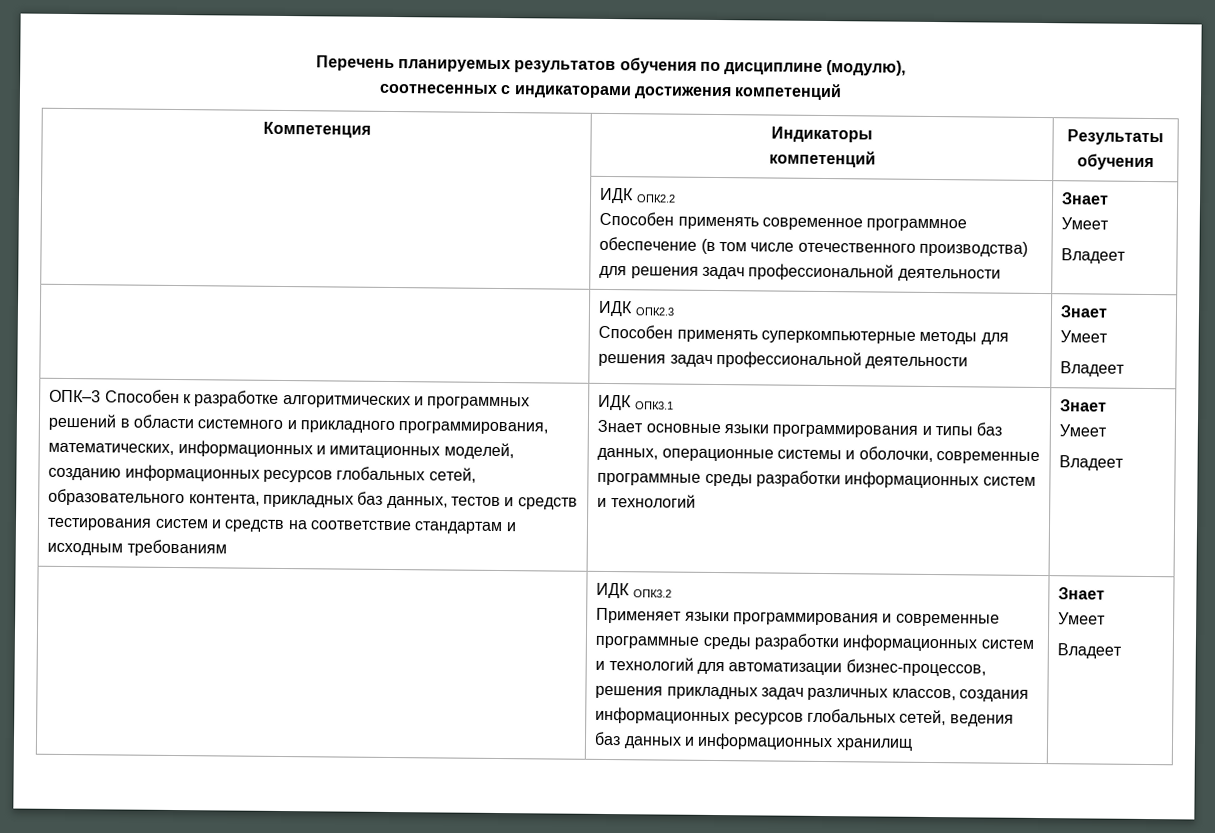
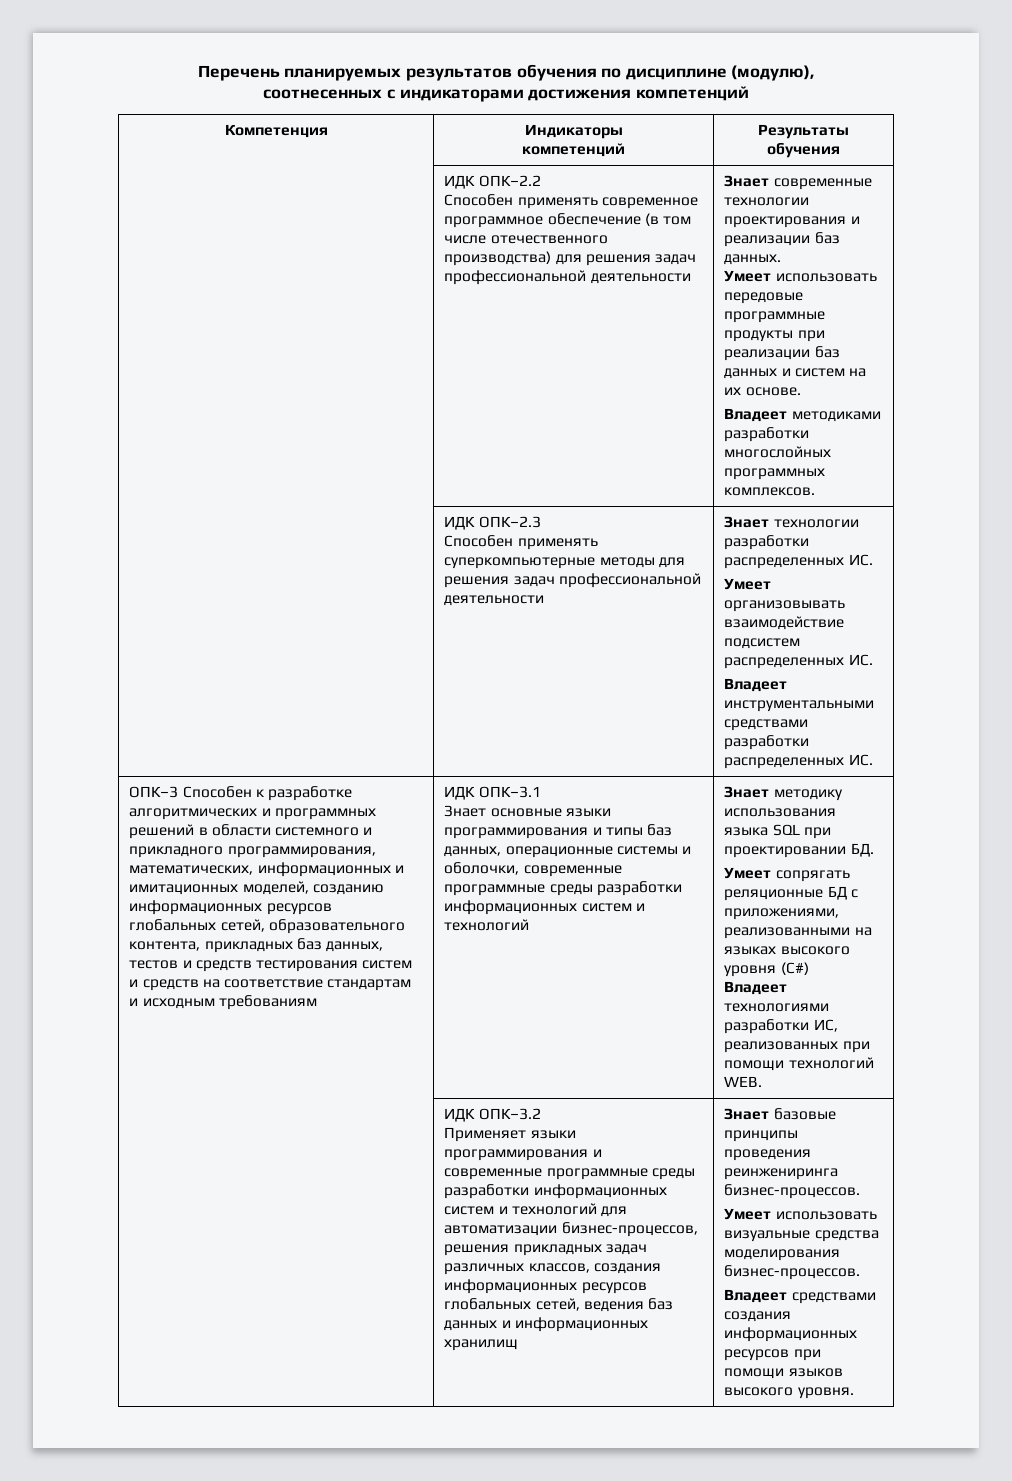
[635,194,676,203] ОПК2.2 -> [478,175,541,187] ОПК–2.2
[1061,217,1110,230] [1061,248,1127,264] [598,300,675,317] // Умеет // Владеет // | ИДК ОПК2.3 -> [773,178,872,190] [724,197,810,206] [724,216,860,228] [724,232,840,247] [724,254,782,265] [724,270,877,282] [724,292,804,304] [724,311,826,323] [724,330,825,342] [724,346,840,361] [724,368,866,379] [724,387,801,396] [724,408,881,422] [724,427,810,442] [724,446,832,458] [724,468,826,480] [724,487,816,496] [444,516,541,530] современные технологии проектирования и реализации баз данных. // Умеет использовать передовые программные продукты при реализации баз данных и систем на их основе. // Владеет методиками разработки многослойных программных комплексов. // | ИДК ОПК–2.3
[1060,330,1109,343] [1060,361,1126,377] // Умеет // Владеет -> [773,519,859,528] [724,535,810,550] [724,554,873,569] [724,578,772,590] [724,600,846,612] [724,616,845,630] [724,638,801,649] [724,654,873,669] [724,678,788,692] [724,700,875,712] [724,719,809,731] [724,735,810,750] [724,754,873,769] технологии разработки распределенных ИС. // Умеет организовывать взаимодействие подсистем распределенных ИС. // Владеет инструментальными средствами разработки распределенных ИС.
[634,401,674,410] ОПК3.1 -> [478,786,541,798] ОПК–3.1
[1059,424,1108,437] [1059,455,1125,471] [596,582,672,599] // Умеет // Владеет // | ИДК ОПК3.2 -> [773,789,843,801] [724,808,837,817] [724,824,831,839] [724,843,874,858] [724,867,850,882] [724,886,858,901] [724,908,840,920] [724,927,872,939] [724,946,850,955] [724,962,809,977] [724,981,788,995] [724,1003,830,1012] [724,1019,838,1034] [724,1041,870,1053] [724,1057,874,1071] [724,1076,763,1087] [444,1108,541,1122] методику использования языка SQL при проектировании БД. // Умеет сопрягать реляционные БД с приложениями, реализованными на языках высокого уровня (C#) // Владеет технологиями разработки ИС, реализованных при помощи технологий WEB. // | ИДК ОПК–3.2
[1058,612,1107,625] [1057,643,1123,659] // Умеет // Владеет -> [773,1108,836,1120] [724,1130,799,1142] [724,1149,812,1161] [724,1168,839,1180] [724,1184,861,1199] [724,1208,877,1220] [724,1230,879,1242] [724,1249,841,1261] [724,1265,861,1280] [724,1289,876,1304] [724,1311,792,1322] [724,1327,858,1342] [724,1349,821,1361] [724,1368,843,1379] [724,1387,854,1399] базовые принципы проведения реинжениринга бизнес-процессов. // Умеет использовать визуальные средства моделирования бизнес-процессов. // Владеет средствами создания информационных ресурсов при помощи языков высокого уровня.

